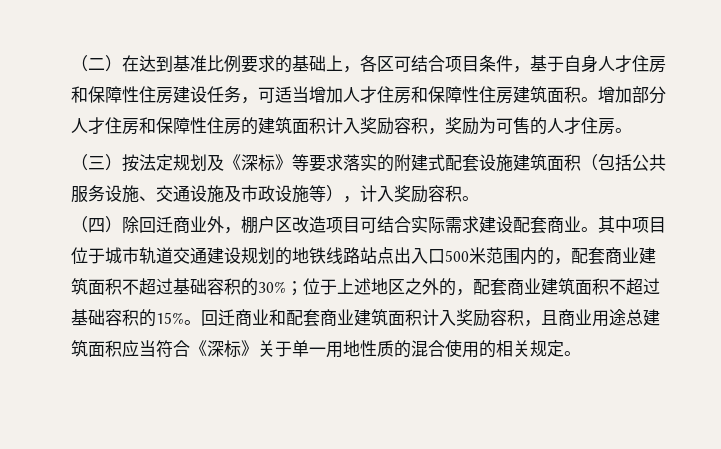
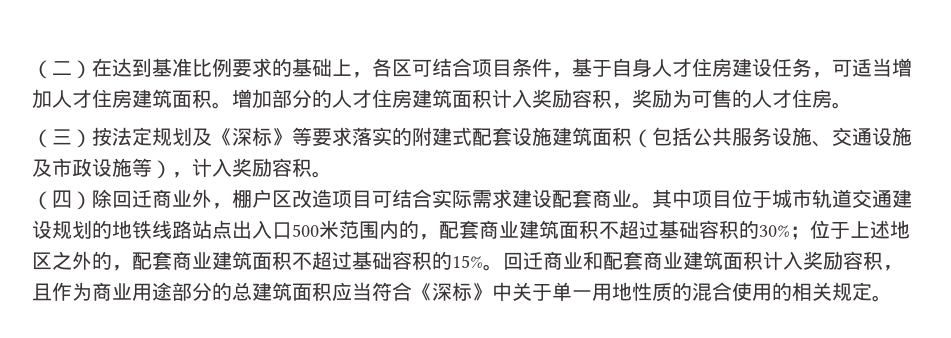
[71,86,173,104] 和保障性住房 -> (732, 67) none
[411,86,513,104] 和保障性住房 -> (132, 98) none
[71,117,258,135] 人才住房和保障性住房的 -> [312,89,412,108] 的人才住房
(558, 317) none -> [52,282,92,301] 作为
(626, 317) none -> [172,282,232,301] 部分的
(258, 348) none -> [492,282,512,301] 中

